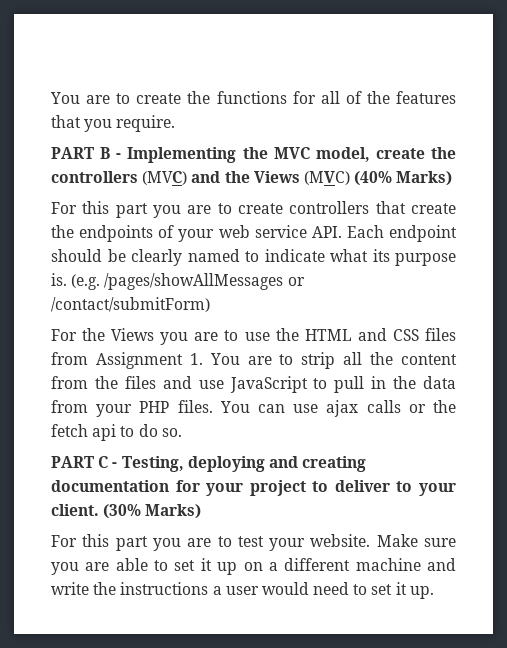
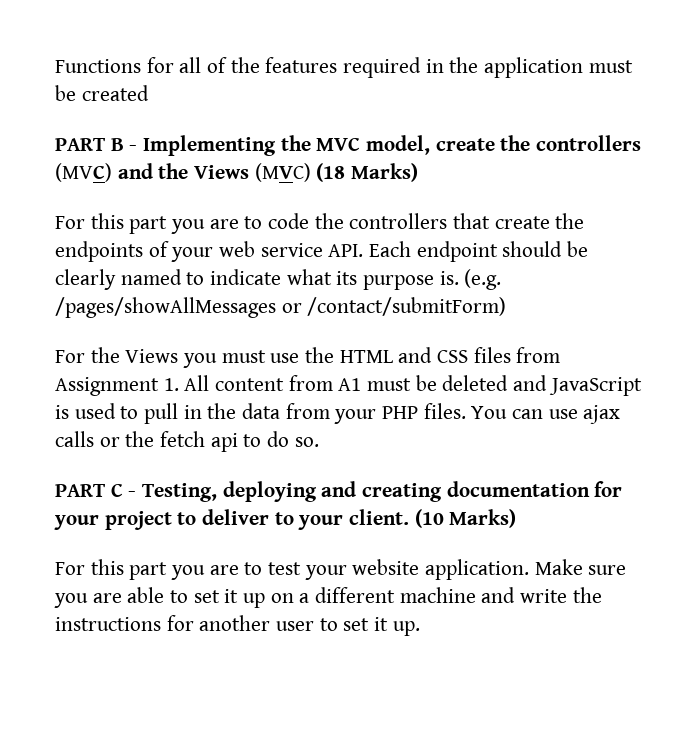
[50,91,287,104] You are to create the functions -> [55,59,141,73] Functions
[51,115,176,132] that you require. -> [343,57,633,78] [55,85,149,101] required in the application must be created
[354,171,453,186] [51,201,283,218] (40% Marks) // For this part you are to create -> [316,163,419,182] [55,213,344,234] (18 Marks) // For this part you are to code the
[194,330,239,341] are to -> [221,350,266,363] must
[209,352,458,369] [51,376,308,393] You are to strip all the content from the files and use JavaScript -> [184,375,642,396] [55,403,116,419] All content from A1 must be deleted and JavaScript is used
[103,504,142,519] (30% -> [414,509,444,528] (10
[310,534,371,547] website. -> [352,559,530,580] website application.
[212,582,350,595] a user would need -> [166,615,315,631] for another user

